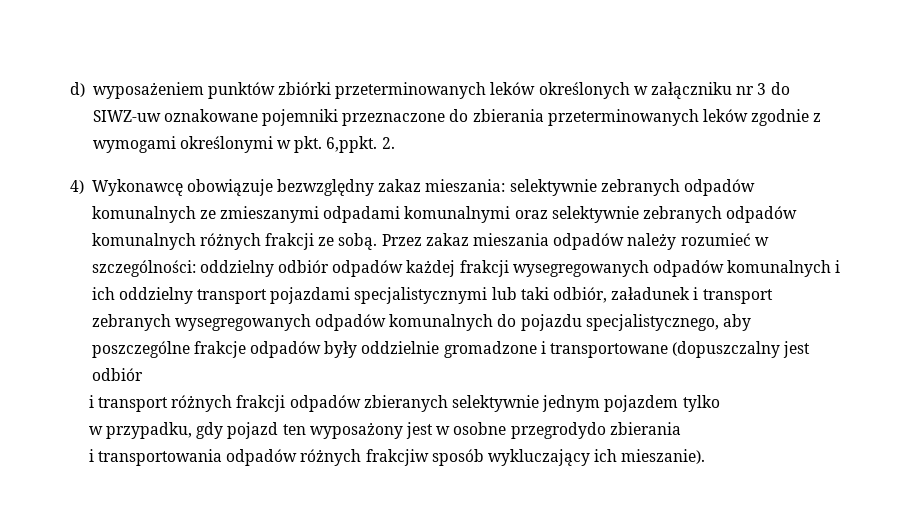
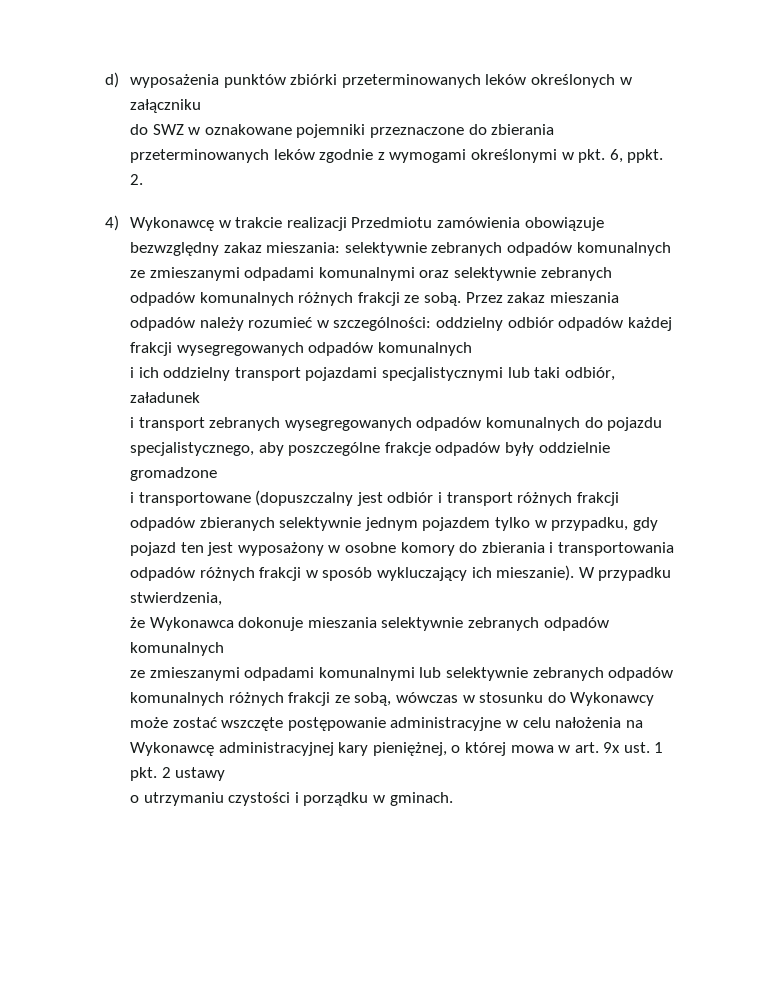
[92,82,204,99] wyposażeniem -> [129,74,219,88] wyposażenia
[736,82,790,95] [92,110,161,122] nr 3 do SIWZ-uw -> [129,124,201,135] // do SWZ w
[326,136,378,153] 6,ppkt. -> [609,149,664,163] 6, ppkt.
(183, 187) none -> [218,217,520,231] w trakcie realizacji Przedmiotu zamówienia
(832, 268) none -> (472, 349) //
(691, 293) none -> (200, 397) //
(537, 349) none -> (217, 474) //
(143, 374) // -> (434, 497) none
(720, 403) // -> (530, 524) none
[309,422,681,439] wyposażony jest w osobne przegrodydo zbierania // -> [207,542,545,556] jest wyposażony w osobne komory do zbierania
[365,449,429,466] frakcjiw -> [259,567,318,581] frakcji w
(706, 456) none -> [578,567,672,581] [129,592,222,606] [129,617,609,631] [129,642,224,656] [129,667,674,681] [129,692,655,706] [129,717,643,731] [129,742,664,756] [129,767,226,781] [129,792,453,806] W przypadku stwierdzenia, // że Wykonawca dokonuje mieszania selektywnie zebranych odpadów komunalnych // ze zmieszanymi odpadami komunalnymi lub selektywnie zebranych odpadów komunalnych różnych frakcji ze sobą, wówczas w stosunku do Wykonawcy może zostać wszczęte postępowanie administracyjne w celu nałożenia na Wykonawcę administracyjnej kary pieniężnej, o której mowa w art. 9x ust. 1 pkt. 2 ustawy // o utrzymaniu czystości i porządku w gminach.

